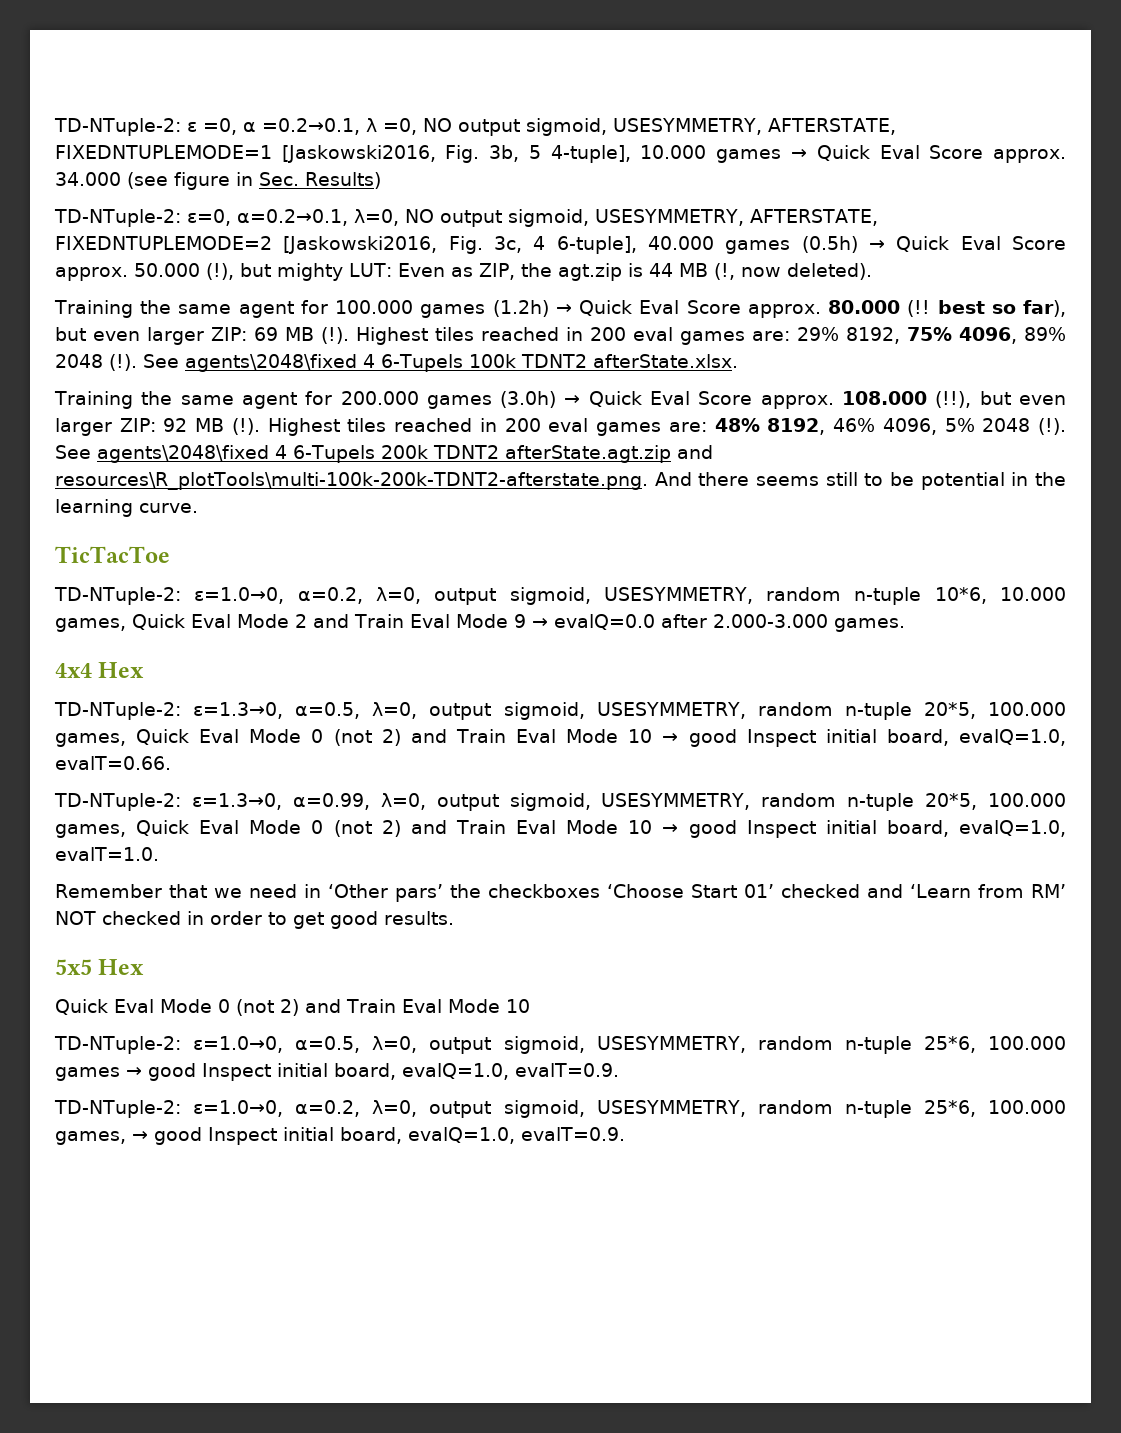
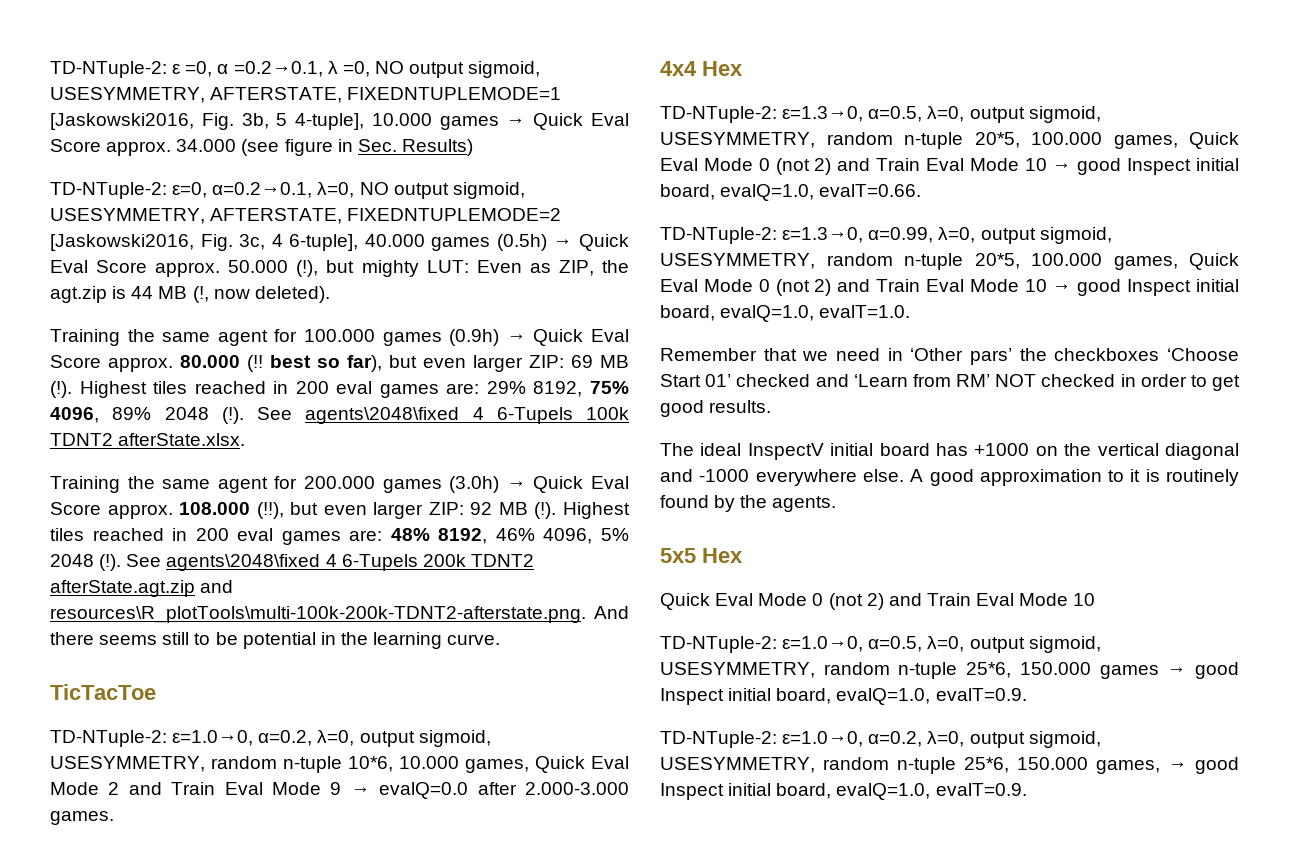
[492,300,549,317] (1.2h) -> [449,329,500,346] (0.9h)
(454, 918) none -> [660,443,1239,460] [660,469,1239,486] [660,495,837,512] // The ideal InspectV initial board has +1000 on the vertical diagonal and -1000 everywhere else. A good approximation to it is routinely found by the agents.
[987,1036,1066,1050] 100.000 -> [1019,662,1091,675] 150.000
[987,1100,1066,1114] 100.000 -> [1017,757,1088,770] 150.000

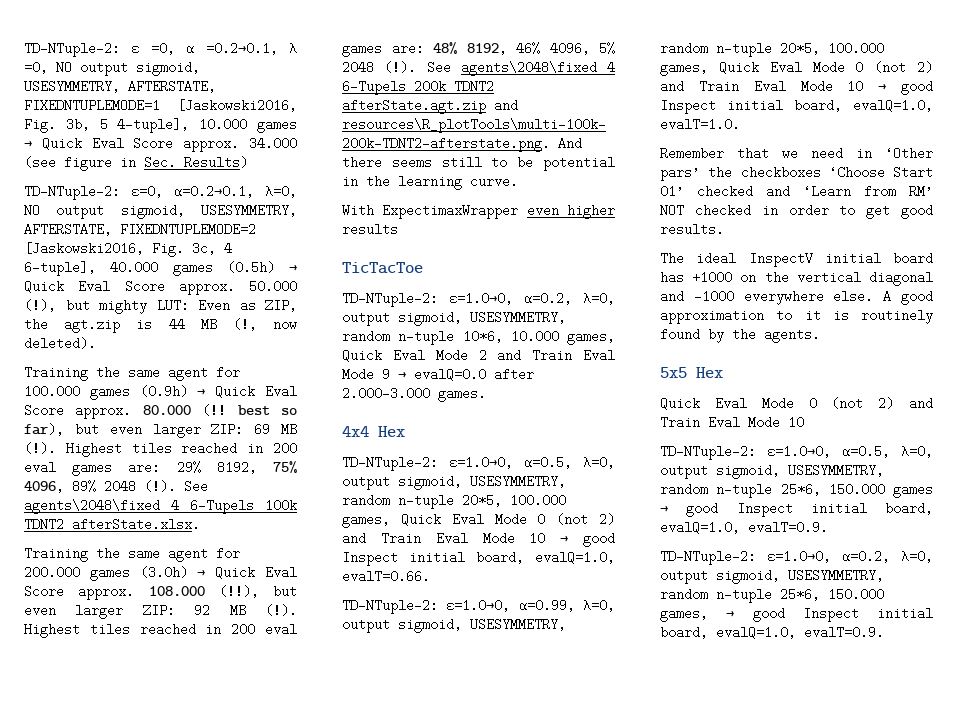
(501, 639) none -> [342,204,615,219] [342,223,398,236] // With ExpectimaxWrapper even higher results
[782,106,864,122] ε=1.3→0, -> [449,456,513,469] ε=1.0→0,
[782,227,864,243] ε=1.3→0, -> [446,599,511,612] ε=1.0→0,

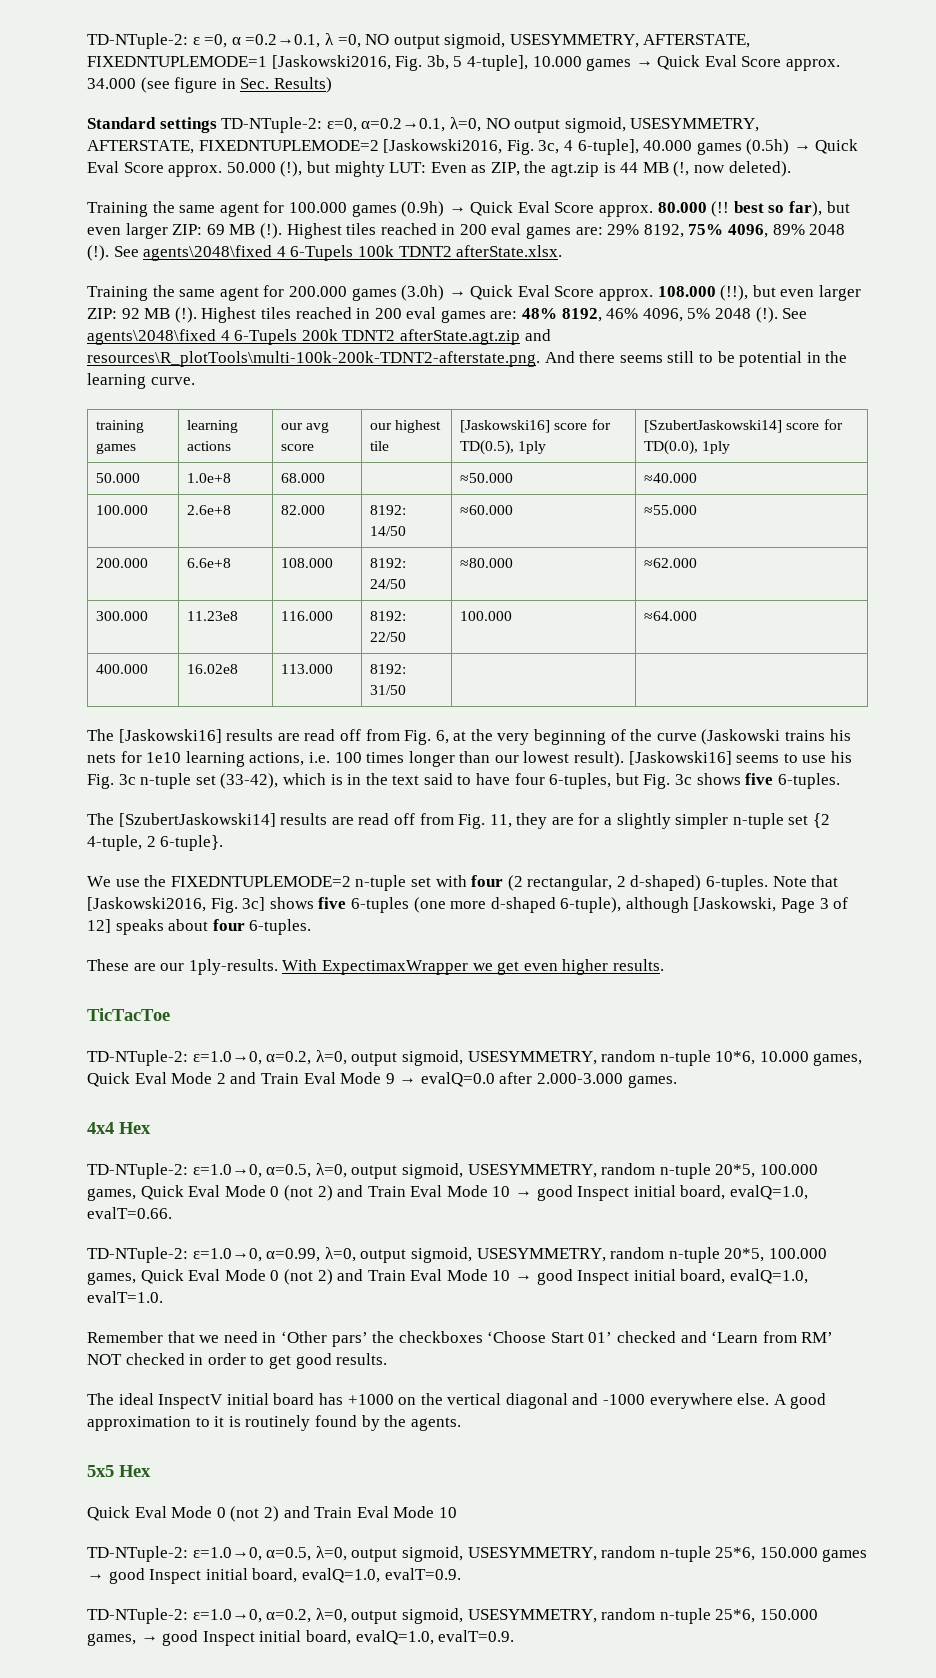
(248, 162) none -> [87,117,217,133] Standard settings
[342,204,519,219] // With ExpectimaxWrapper -> [96,420,145,433] [96,443,137,454] [187,420,239,433] [187,441,232,451] [281,422,330,433] [281,444,315,451] [370,420,442,433] [370,441,390,451] [460,419,611,433] [460,440,547,455] [644,419,843,433] [644,440,731,455] [96,473,141,483] [187,473,232,483] [281,473,326,483] [460,473,514,483] [644,473,698,483] [96,505,149,515] [187,505,232,515] [281,505,326,515] [370,505,407,515] [370,526,407,536] [460,505,514,515] [644,505,698,515] [96,558,149,568] [187,558,232,568] [281,558,334,568] [370,558,407,568] [370,579,407,589] [460,558,514,568] [644,558,698,568] [96,611,149,621] [187,611,239,621] [281,611,334,621] [370,611,407,621] [370,632,407,642] [460,611,513,621] [644,611,698,621] [96,664,149,674] [187,664,239,674] [281,664,334,674] [370,664,407,674] [370,685,407,695] [87,729,851,745] [87,751,853,767] [87,773,840,789] [87,813,831,829] [87,835,224,851] [87,875,839,891] [87,897,849,913] [87,919,312,935] [87,959,520,975] // training games | learning actions | our avg score | our highest tile | [Jaskowski16] score for TD(0.5), 1ply | [SzubertJaskowski14] score for TD(0.0), 1ply // 50.000 | 1.0e+8 | 68.000 | | ≈50.000 | ≈40.000 // 100.000 | 2.6e+8 | 82.000 | 8192: 14/50 | ≈60.000 | ≈55.000 // 200.000 | 6.6e+8 | 108.000 | 8192: 24/50 | ≈80.000 | ≈62.000 // 300.000 | 11.23e8 | 116.000 | 8192: 22/50 | 100.000 | ≈64.000 // 400.000 | 16.02e8 | 113.000 | 8192: 31/50 | | // The [Jaskowski16] results are read off from Fig. 6, at the very beginning of the curve (Jaskowski trains his nets for 1e10 learning actions, i.e. 100 times longer than our lowest result). [Jaskowski16] seems to use his Fig. 3c n-tuple set (33-42), which is in the text said to have four 6-tuples, but Fig. 3c shows five 6-tuples. // The [SzubertJaskowski14] results are read off from Fig. 11, they are for a slightly simpler n-tuple set {2 4-tuple, 2 6-tuple}. // We use the FIXEDNTUPLEMODE=2 n-tuple set with four (2 rectangular, 2 d-shaped) 6-tuples. Note that [Jaskowski2016, Fig. 3c] shows five 6-tuples (one more d-shaped 6-tuple), although [Jaskowski, Page 3 of 12] speaks about four 6-tuples. // These are our 1ply-results. With ExpectimaxWrapper we get
[342,223,398,236] results -> [612,959,664,971] results.

